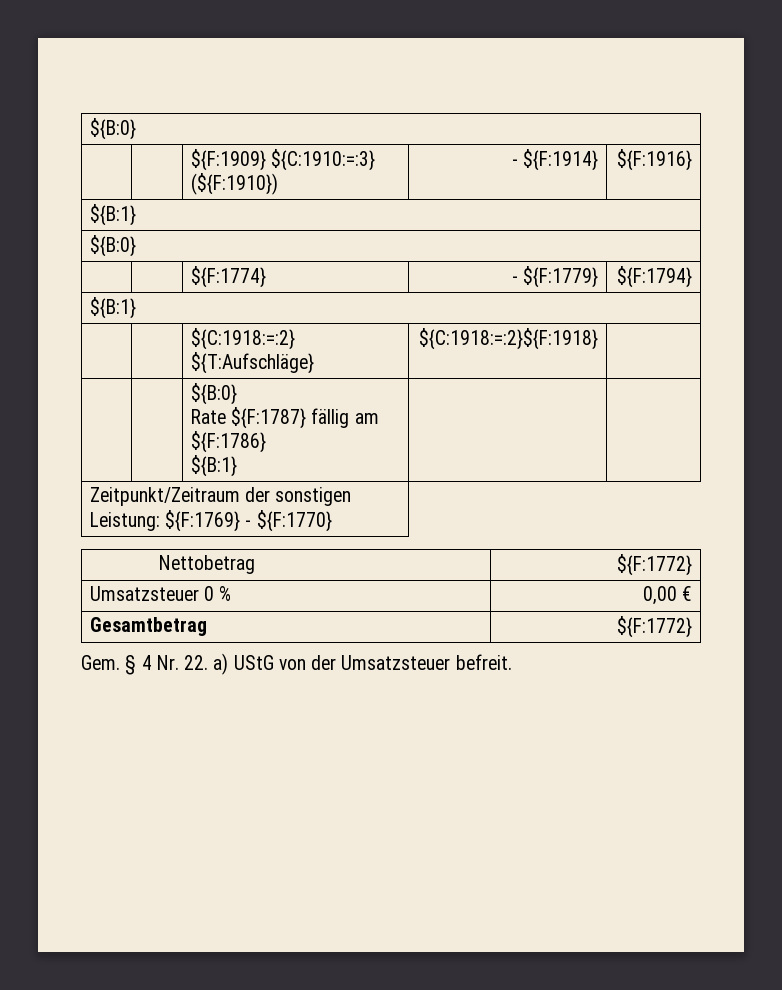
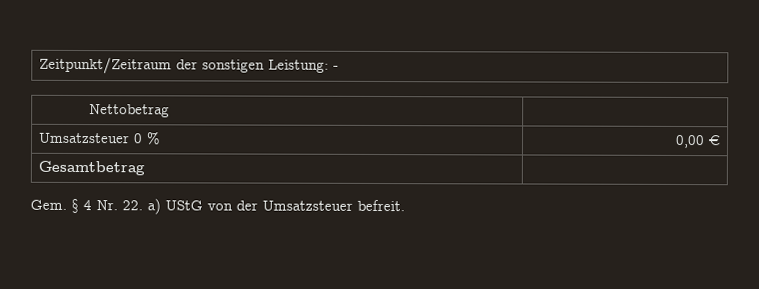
[89,118,136,140] [190,149,376,171] [190,173,278,195] [511,149,599,171] [617,149,693,171] [89,204,136,226] [89,235,136,257] [190,266,266,288] [511,266,599,288] [617,266,693,288] [89,297,136,319] [190,328,295,350] [190,352,314,374] [419,328,599,350] [190,383,237,405] [190,407,379,429] [190,431,266,453] [190,455,237,477] ${B:0} // | | ${F:1909} ${C:1910:=:3} (${F:1910}) | - ${F:1914} | ${F:1916} // ${B:1} // ${B:0} // | | ${F:1774} | - ${F:1779} | ${F:1794} // ${B:1} // | | ${C:1918:=:2} ${T:Aufschläge} | ${C:1918:=:2}${F:1918} | // | | ${B:0} // Rate ${F:1787} fällig am ${F:1786} // ${B:1} | | // -> (38, 65) none
[165,510,332,532] ${F:1769} - ${F:1770} -> [332,65,339,70] -
[617,554,693,576] ${F:1772} -> (170, 111) none
[617,616,693,638] ${F:1772} -> (145, 168) none

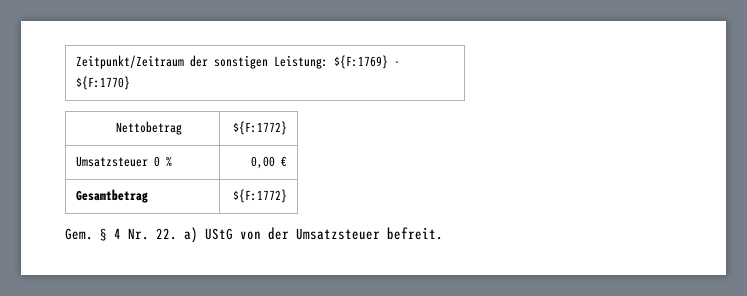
(329, 66) none -> [334,55,389,69] ${F:1769}
(339, 67) none -> [76,76,131,90] ${F:1770}
(170, 111) none -> [232,121,287,135] ${F:1772}
(145, 168) none -> [232,189,287,203] ${F:1772}

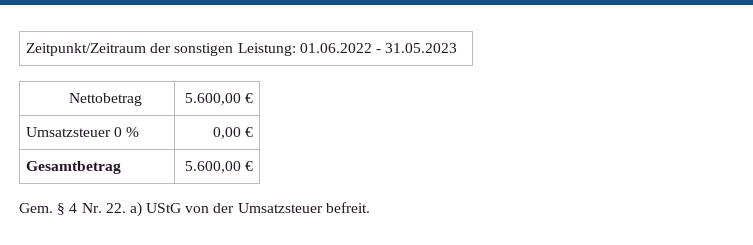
[334,55,401,69] [76,76,131,90] ${F:1769} - ${F:1770} -> [299,43,458,53] 01.06.2022 - 31.05.2023
[232,121,287,135] ${F:1772} -> [184,93,253,105] 5.600,00 €
[232,189,287,203] ${F:1772} -> [184,161,253,173] 5.600,00 €

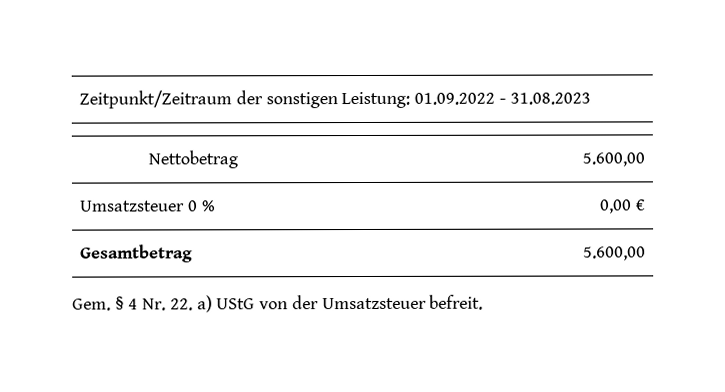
[299,43,458,53] 01.06.2022 - 31.05.2023 -> [414,92,591,105] 01.09.2022 - 31.08.2023
[244,93,253,103] € -> (645, 159) none
[244,161,253,171] € -> (646, 253) none

